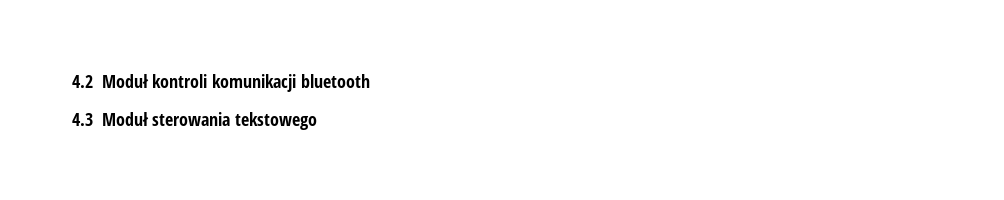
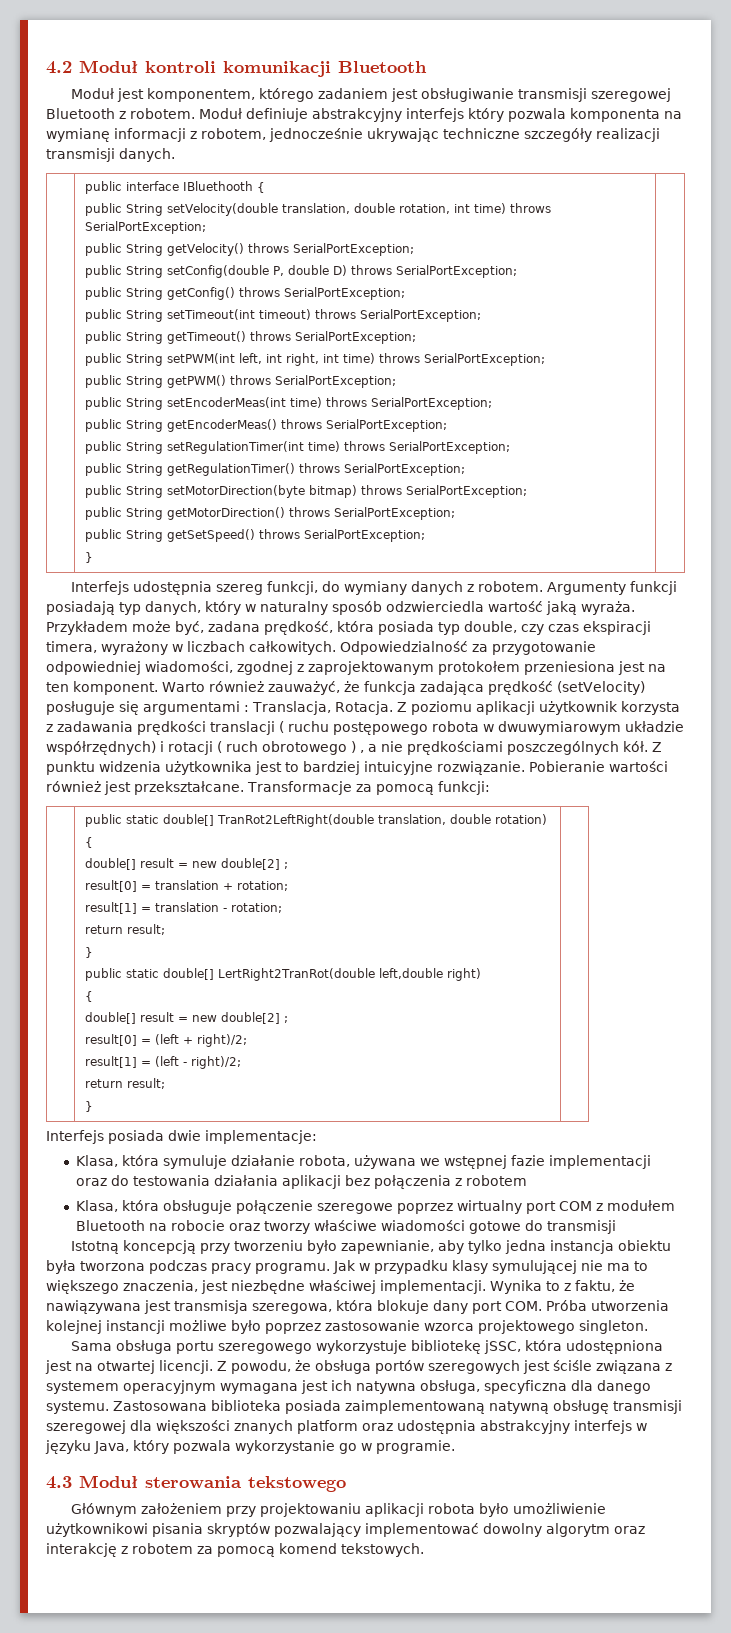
[300,74,370,88] [72,112,318,130] bluetooth // 4.3 Moduł sterowania tekstowego -> [337,61,427,73] [70,88,671,102] [46,108,682,122] [46,128,660,142] [46,148,175,162] [84,181,265,194] [84,203,551,216] [84,221,206,234] [84,243,414,256] [84,265,517,278] [84,287,405,300] [84,309,481,322] [84,331,416,344] [84,353,545,366] [84,375,396,388] [84,397,492,410] [84,419,447,432] [84,441,510,454] [84,463,465,476] [84,485,527,498] [84,507,455,520] [84,529,425,542] [84,552,93,563] [70,581,677,595] [46,601,635,615] [46,621,651,635] [46,641,596,655] [46,661,666,675] [46,681,645,695] [46,701,680,715] [46,721,684,735] [46,741,662,755] [46,761,668,775] [46,781,490,795] [84,814,547,827] [84,837,93,848] [84,858,288,870] [84,880,288,892] [84,902,282,914] [84,924,165,935] [84,947,93,958] [84,968,481,981] [84,991,93,1002] [84,1012,288,1024] [84,1034,247,1047] [84,1056,241,1069] [84,1078,165,1089] [84,1101,93,1112] [46,1130,317,1144] [75,1155,651,1169] [75,1175,527,1189] [75,1200,675,1214] [75,1220,616,1234] [70,1240,671,1254] [46,1260,648,1274] [46,1280,635,1294] [46,1300,669,1314] [46,1320,648,1334] [70,1340,663,1354] [45,1360,672,1374] [46,1380,651,1394] [46,1400,682,1414] [46,1420,647,1434] [45,1440,455,1454] [46,1475,346,1492] [70,1503,606,1517] [46,1523,645,1537] [46,1543,424,1557] Bluetooth // Moduł jest komponentem, którego zadaniem jest obsługiwanie transmisji szeregowej Bluetooth z robotem. Moduł definiuje abstrakcyjny interfejs który pozwala komponenta na wymianę informacji z robotem, jednocześnie ukrywając techniczne szczegóły realizacji transmisji danych. // | public interface IBluethooth { // public String setVelocity(double translation, double rotation, int time) throws SerialPortException; // public String getVelocity() throws SerialPortException; // public String setConfig(double P, double D) throws SerialPortException; // public String getConfig() throws SerialPortException; // public String setTimeout(int timeout) throws SerialPortException; // public String getTimeout() throws SerialPortException; // public String setPWM(int left, int right, int time) throws SerialPortException; // public String getPWM() throws SerialPortException; // public String setEncoderMeas(int time) throws SerialPortException; // public String getEncoderMeas() throws SerialPortException; // public String setRegulationTimer(int time) throws SerialPortException; // public String getRegulationTimer() throws SerialPortException; // public String setMotorDirection(byte bitmap) throws SerialPortException; // public String getMotorDirection() throws SerialPortException; // public String getSetSpeed() throws SerialPortException; // } | // Interfejs udostępnia szereg funkcji, do wymiany danych z robotem. Argumenty funkcji posiadają typ danych, który w naturalny sposób odzwierciedla wartość jaką wyraża. Przykładem może być, zadana prędkość, która posiada typ double, czy czas ekspiracji timera, wyrażony w liczbach całkowitych. Odpowiedzialność za przygotowanie odpowiedniej wiadomości, zgodnej z zaprojektowanym protokołem przeniesiona jest na ten komponent. Warto również zauważyć, że funkcja zadająca prędkość (setVelocity) posługuje się argumentami : Translacja, Rotacja. Z poziomu aplikacji użytkownik korzysta z zadawania prędkości translacji ( ruchu postępowego robota w dwuwymiarowym układzie współrzędnych) i rotacji ( ruch obrotowego ) , a nie prędkościami poszczególnych kół. Z punktu widzenia użytkownika jest to bardziej intuicyjne rozwiązanie. Pobieranie wartości również jest przekształcane. Transformacje za pomocą funkcji: // | public static double[] TranRot2LeftRight(double translation, double rotation) // { // double[] result = new double[2] ; // result[0] = translation + rotation; // result[1] = translation - rotation; // return result; // } // public static double[] LertRight2TranRot(double left,double right) // { // double[] result = new double[2] ; // result[0] = (left + right)/2; // result[1] = (left - right)/2; // return result; // } | // Interfejs posiada dwie implementacje: // Klasa, która symuluje działanie robota, używana we wstępnej fazie implementacji oraz do testowania działania aplikacji bez połączenia z robotem // Klasa, która obsługuje połączenie szeregowe poprzez wirtualny port COM z modułem Bluetooth na robocie oraz tworzy właściwe wiadomości gotowe do transmisji // Istotną koncepcją przy tworzeniu było zapewnianie, aby tylko jedna instancja obiektu była tworzona podczas pracy programu. Jak w przypadku klasy symulującej nie ma to większego znaczenia, jest niezbędne właściwej implementacji. Wynika to z faktu, że nawiązywana jest transmisja szeregowa, która blokuje dany port COM. Próba utworzenia kolejnej instancji możliwe było poprzez zastosowanie wzorca projektowego singleton. // Sama obsługa portu szeregowego wykorzystuje bibliotekę jSSC, która udostępniona jest na otwartej licencji. Z powodu, że obsługa portów szeregowych jest ściśle związana z systemem operacyjnym wymagana jest ich natywna obsługa, specyficzna dla danego systemu. Zastosowana biblioteka posiada zaimplementowaną natywną obsługę transmisji szeregowej dla większości znanych platform oraz udostępnia abstrakcyjny interfejs w języku Java, który pozwala wykorzystanie go w programie. // 4.3 Moduł sterowania tekstowego // Głównym założeniem przy projektowaniu aplikacji robota było umożliwienie użytkownikowi pisania skryptów pozwalający implementować dowolny algorytm oraz interakcję z robotem za pomocą komend tekstowych.

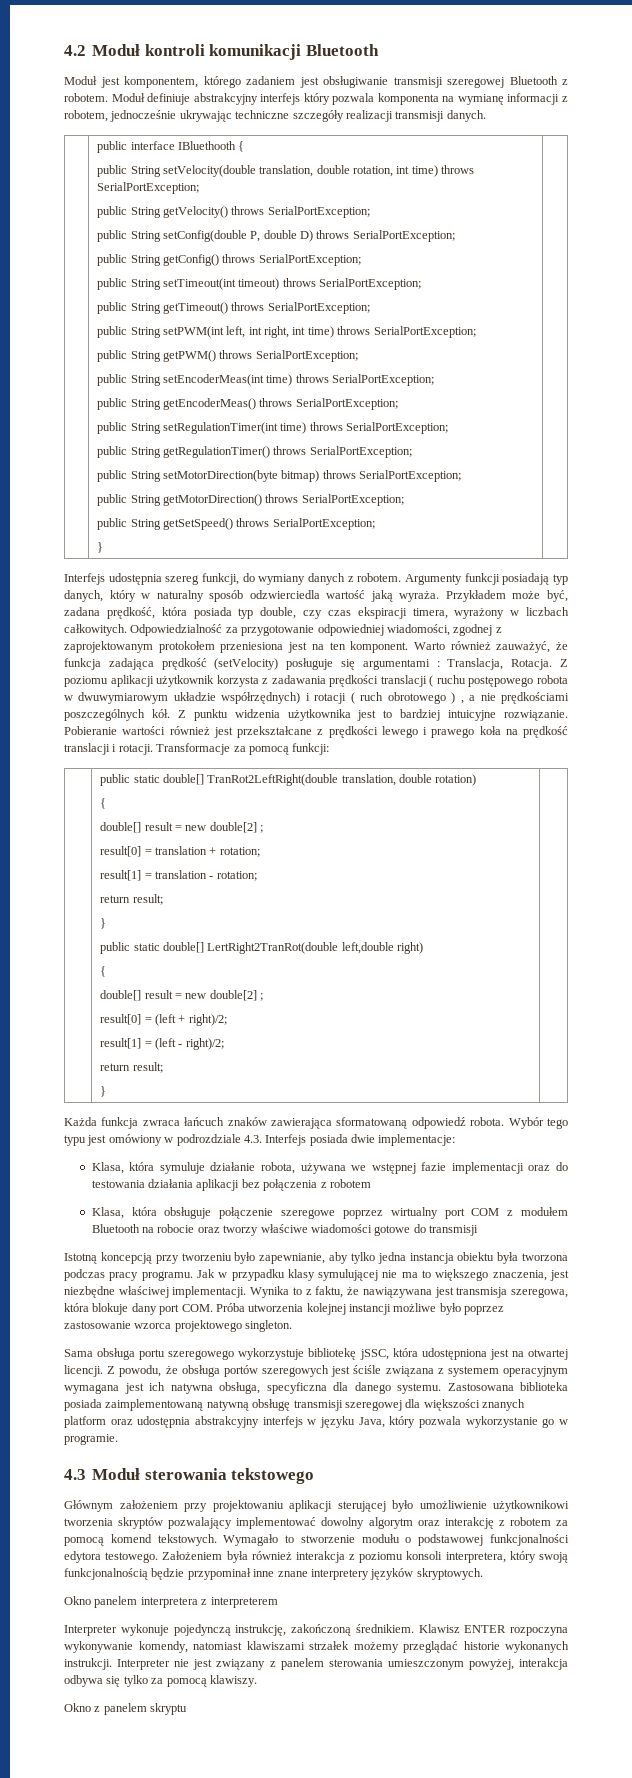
[134,781,244,795] przekształcane. -> [237,726,568,738] [64,743,153,755] przekształcane z prędkości lewego i prawego koła na prędkość translacji i rotacji.
(93, 1106) none -> [64,1117,568,1129] [64,1134,262,1146] Każda funkcja zwraca łańcuch znaków zawierająca sformatowaną odpowiedź robota. Wybór tego typu jest omówiony w podrozdziale 4.3.
[427,1503,475,1514] robota -> [337,1501,386,1512] sterującej
[152,1523,203,1537] pisania -> [64,1518,113,1526] tworzenia
(424, 1550) none -> [223,1534,569,1546] [64,1551,568,1563] [64,1568,483,1580] [64,1596,278,1608] [64,1624,568,1636] [64,1641,569,1653] [64,1658,568,1670] [64,1675,257,1687] [64,1703,188,1715] Wymagało to stworzenie modułu o podstawowej funkcjonalności edytora testowego. Założeniem była również interakcja z poziomu konsoli interpretera, który swoją funkcjonalnością będzie przypominał inne znane interpretery języków skryptowych. // Okno panelem interpretera z interpreterem // Interpreter wykonuje pojedynczą instrukcję, zakończoną średnikiem. Klawisz ENTER rozpoczyna wykonywanie komendy, natomiast klawiszami strzałek możemy przeglądać historie wykonanych instrukcji. Interpreter nie jest związany z panelem sterowania umieszczonym powyżej, interakcja odbywa się tylko za pomocą klawiszy. // Okno z panelem skryptu

